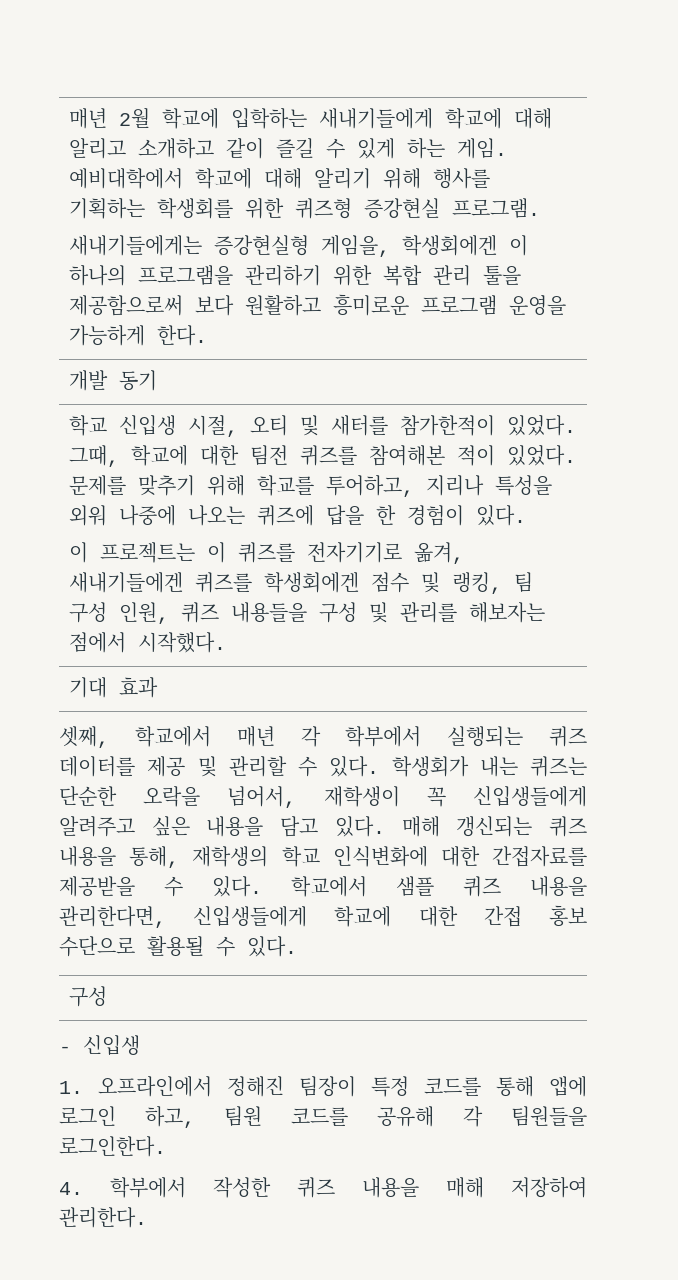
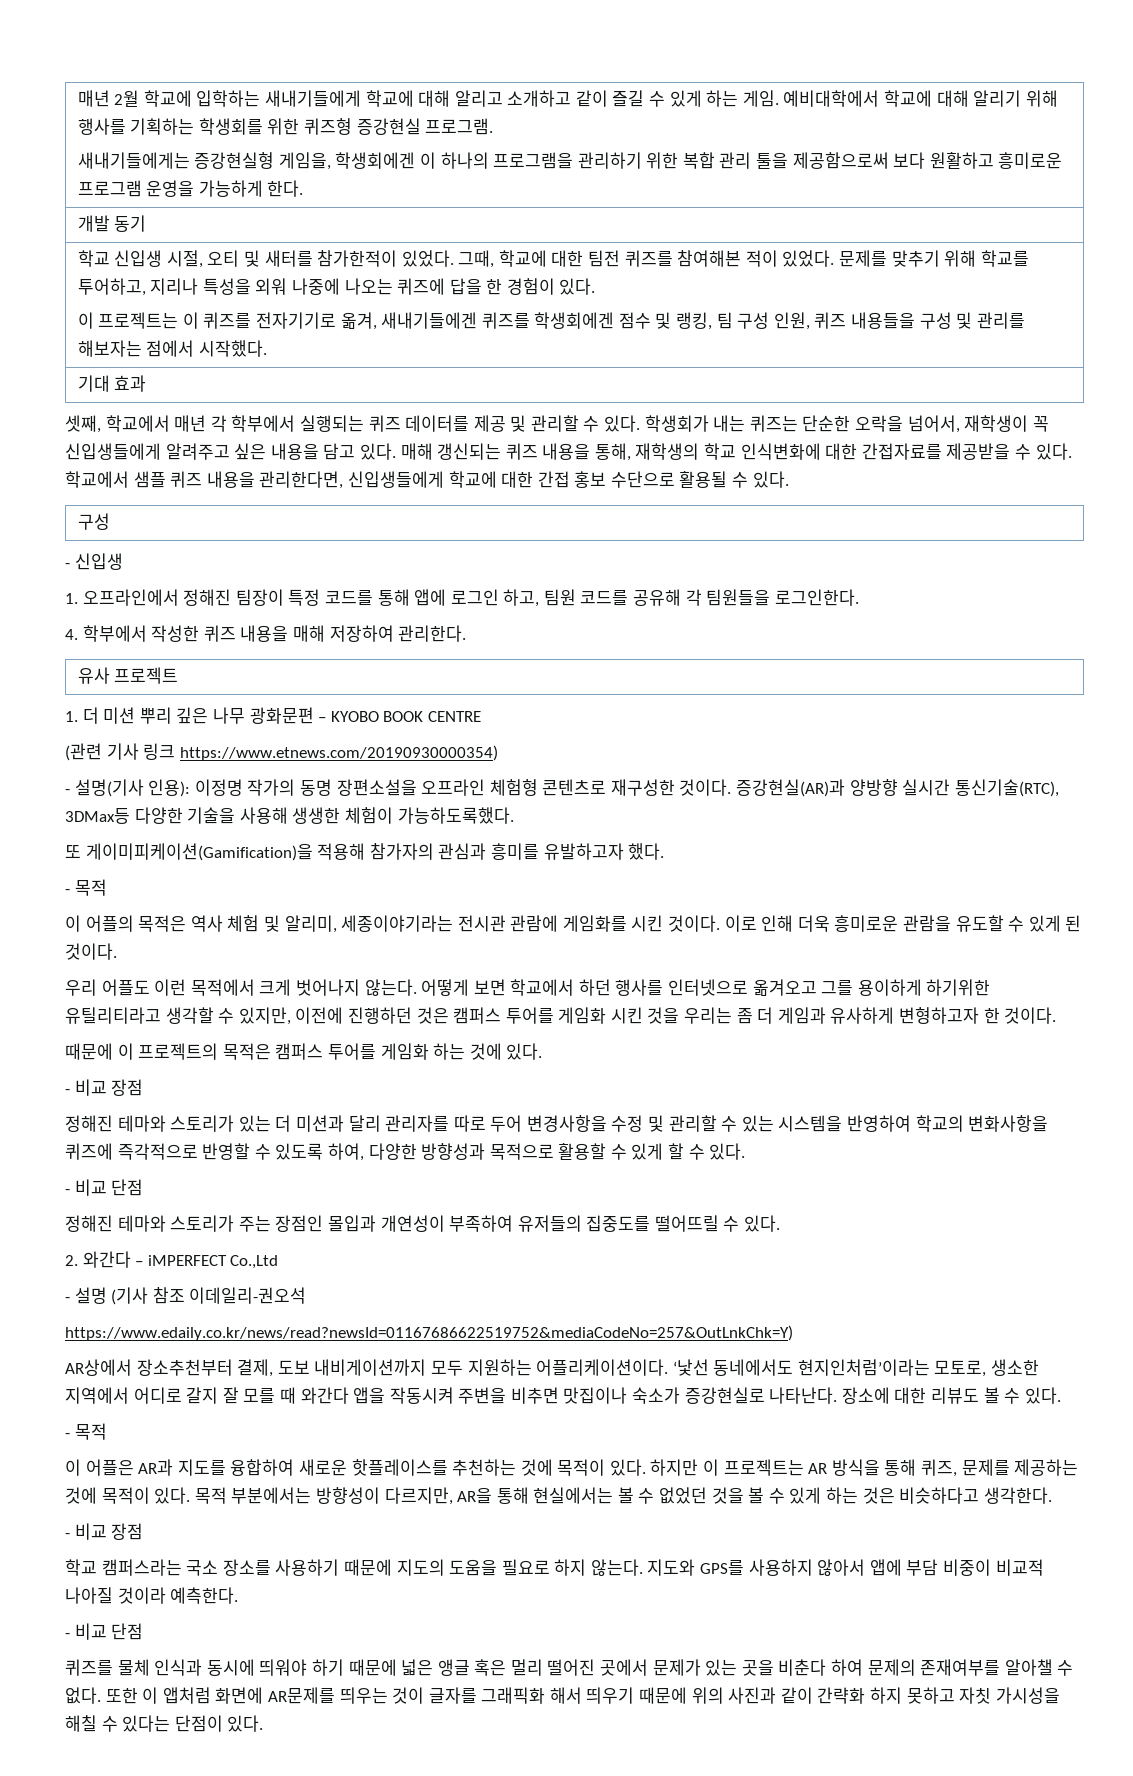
(147, 1217) none -> [77,667,179,684] [65,707,481,724] [65,743,498,761] [65,779,1059,797] [65,807,514,824] [65,843,665,861] [65,879,107,896] [65,915,1082,933] [65,943,117,960] [65,979,991,996] [65,1007,1057,1025] [65,1043,543,1060] [65,1079,144,1096] [65,1115,1049,1132] [65,1143,746,1161] [65,1179,144,1196] [65,1215,781,1232] [65,1251,279,1269] [65,1287,307,1305] [65,1325,793,1341] [65,1359,1040,1377] [65,1387,1061,1404] [65,1423,107,1440] [65,1459,1079,1477] [65,1487,1052,1505] [65,1523,144,1540] [65,1559,1044,1576] [65,1587,239,1604] [65,1623,144,1640] [65,1659,1074,1676] [65,1687,1060,1704] [65,1715,264,1732] // 유사 프로젝트 // 1. 더 미션 뿌리 깊은 나무 광화문편 – KYOBO BOOK CENTRE // (관련 기사 링크 https://www.etnews.com/20190930000354) // - 설명(기사 인용): 이정명 작가의 동명 장편소설을 오프라인 체험형 콘텐츠로 재구성한 것이다. 증강현실(AR)과 양방향 실시간 통신기술(RTC), 3DMax등 다양한 기술을 사용해 생생한 체험이 가능하도록했다. // 또 게이미피케이션(Gamification)을 적용해 참가자의 관심과 흥미를 유발하고자 했다. // - 목적 // 이 어플의 목적은 역사 체험 및 알리미, 세종이야기라는 전시관 관람에 게임화를 시킨 것이다. 이로 인해 더욱 흥미로운 관람을 유도할 수 있게 된 것이다. // 우리 어플도 이런 목적에서 크게 벗어나지 않는다. 어떻게 보면 학교에서 하던 행사를 인터넷으로 옮겨오고 그를 용이하게 하기위한 유틸리티라고 생각할 수 있지만, 이전에 진행하던 것은 캠퍼스 투어를 게임화 시킨 것을 우리는 좀 더 게임과 유사하게 변형하고자 한 것이다. // 때문에 이 프로젝트의 목적은 캠퍼스 투어를 게임화 하는 것에 있다. // - 비교 장점 // 정해진 테마와 스토리가 있는 더 미션과 달리 관리자를 따로 두어 변경사항을 수정 및 관리할 수 있는 시스템을 반영하여 학교의 변화사항을 퀴즈에 즉각적으로 반영할 수 있도록 하여, 다양한 방향성과 목적으로 활용할 수 있게 할 수 있다. // - 비교 단점 // 정해진 테마와 스토리가 주는 장점인 몰입과 개연성이 부족하여 유저들의 집중도를 떨어뜨릴 수 있다. // 2. 와간다 – iMPERFECT Co.,Ltd // - 설명 (기사 참조 이데일리-권오석 // https://www.edaily.co.kr/news/read?newsId=01167686622519752&mediaCodeNo=257&OutLnkChk=Y) // AR상에서 장소추천부터 결제, 도보 내비게이션까지 모두 지원하는 어플리케이션이다. ‘낯선 동네에서도 현지인처럼’이라는 모토로, 생소한 지역에서 어디로 갈지 잘 모를 때 와간다 앱을 작동시켜 주변을 비추면 맛집이나 숙소가 증강현실로 나타난다. 장소에 대한 리뷰도 볼 수 있다. // - 목적 // 이 어플은 AR과 지도를 융합하여 새로운 핫플레이스를 추천하는 것에 목적이 있다. 하지만 이 프로젝트는 AR 방식을 통해 퀴즈, 문제를 제공하는 것에 목적이 있다. 목적 부분에서는 방향성이 다르지만, AR을 통해 현실에서는 볼 수 없었던 것을 볼 수 있게 하는 것은 비슷하다고 생각한다. // - 비교 장점 // 학교 캠퍼스라는 국소 장소를 사용하기 때문에 지도의 도움을 필요로 하지 않는다. 지도와 GPS를 사용하지 않아서 앱에 부담 비중이 비교적 나아질 것이라 예측한다. // - 비교 단점 // 퀴즈를 물체 인식과 동시에 띄워야 하기 때문에 넓은 앵글 혹은 멀리 떨어진 곳에서 문제가 있는 곳을 비춘다 하여 문제의 존재여부를 알아챌 수 없다. 또한 이 앱처럼 화면에 AR문제를 띄우는 것이 글자를 그래픽화 해서 띄우기 때문에 위의 사진과 같이 간략화 하지 못하고 자칫 가시성을 해칠 수 있다는 단점이 있다.

